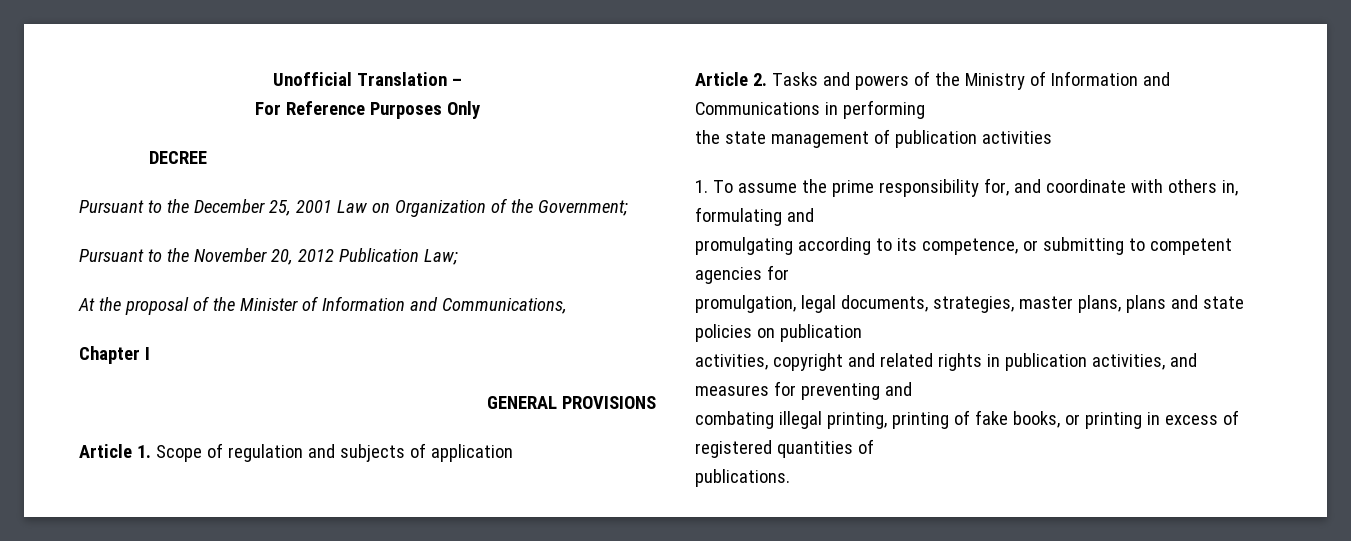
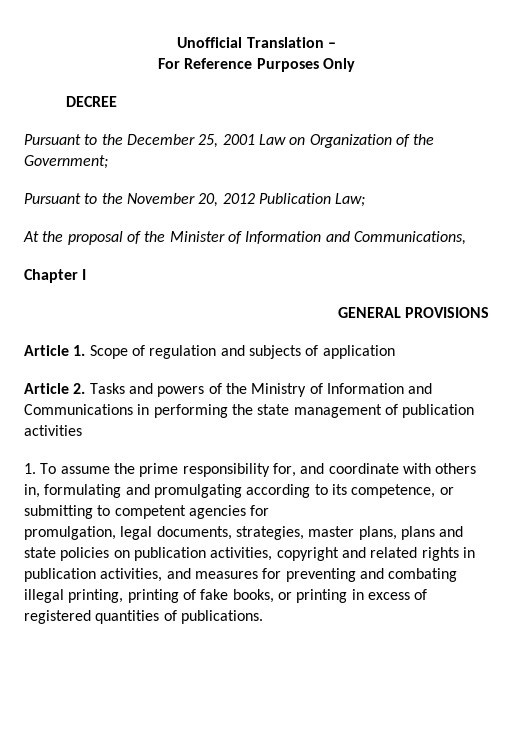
(925, 109) // -> (228, 411) none
(814, 215) // -> (150, 489) none
(862, 333) // -> (206, 554) none
(912, 389) // -> (384, 573) none
(874, 446) // -> (177, 615) none

